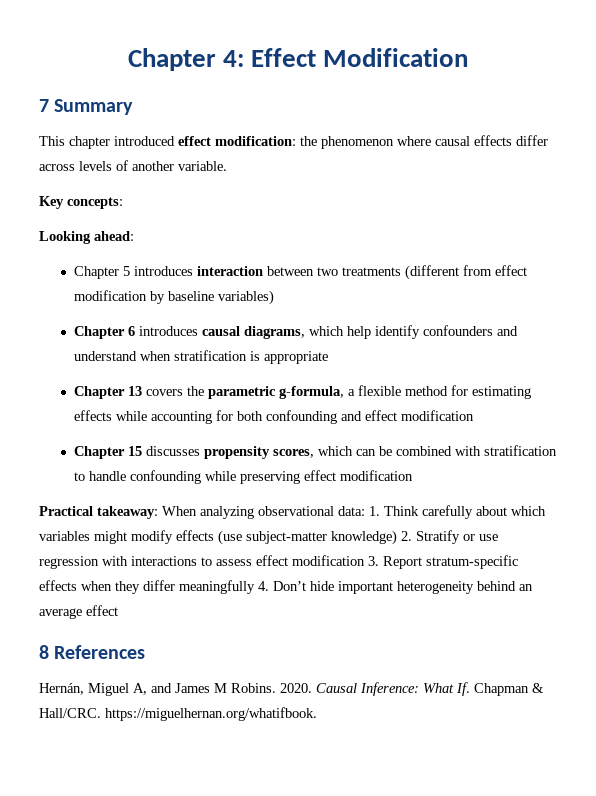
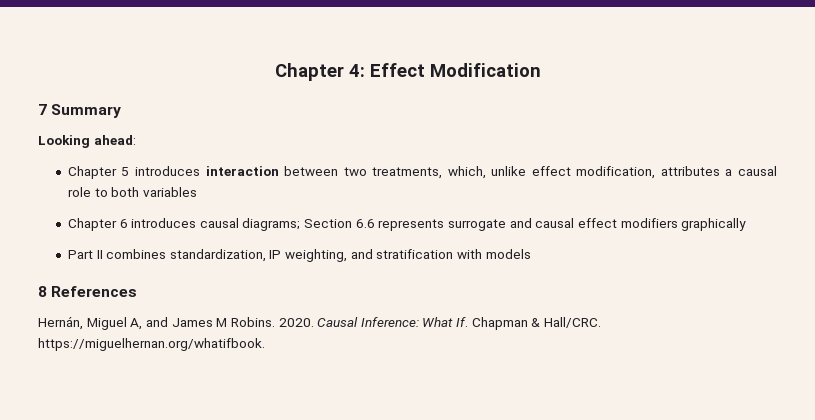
[39,135,548,149] [39,160,227,171] [39,196,123,209] // This chapter introduced effect modification: the phenomenon where causal effects differ across levels of another variable. // Key concepts: -> (122, 111) none
[342,265,528,280] [74,290,275,305] [74,325,519,339] [74,350,329,364] [74,385,532,399] [74,410,475,424] [74,445,558,459] [74,470,414,484] [39,505,546,519] [39,530,498,545] [39,555,518,569] [39,580,533,594] [39,605,118,619] treatments (different from effect modification by baseline variables) // Chapter 6 introduces causal diagrams, which help identify confounders and understand when stratification is appropriate // Chapter 13 covers the parametric g-formula, a flexible method for estimating effects while accounting for both confounding and effect modification // Chapter 15 discusses propensity scores, which can be combined with stratification to handle confounding while preserving effect modification // Practical takeaway: When analyzing observational data: 1. Think carefully about which variables might modify effects (use subject-matter knowledge) 2. Stratify or use regression with interactions to assess effect modification 3. Report stratum-specific effects when they differ meaningfully 4. Don’t hide important heterogeneity behind an average effect -> [372,166,777,179] [67,187,197,197] [67,218,747,231] [67,249,531,262] treatments, which, unlike effect modification, attributes a causal role to both variables // Chapter 6 introduces causal diagrams; Section 6.6 represents surrogate and causal effect modifiers graphically // Part II combines standardization, IP weighting, and stratification with models

